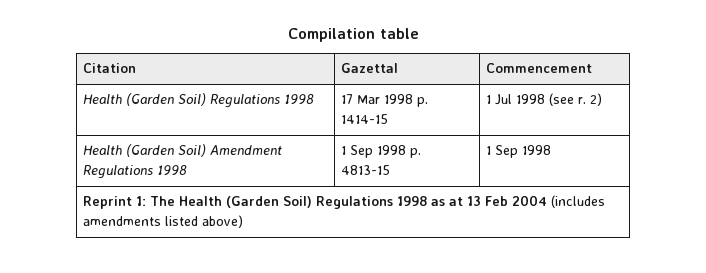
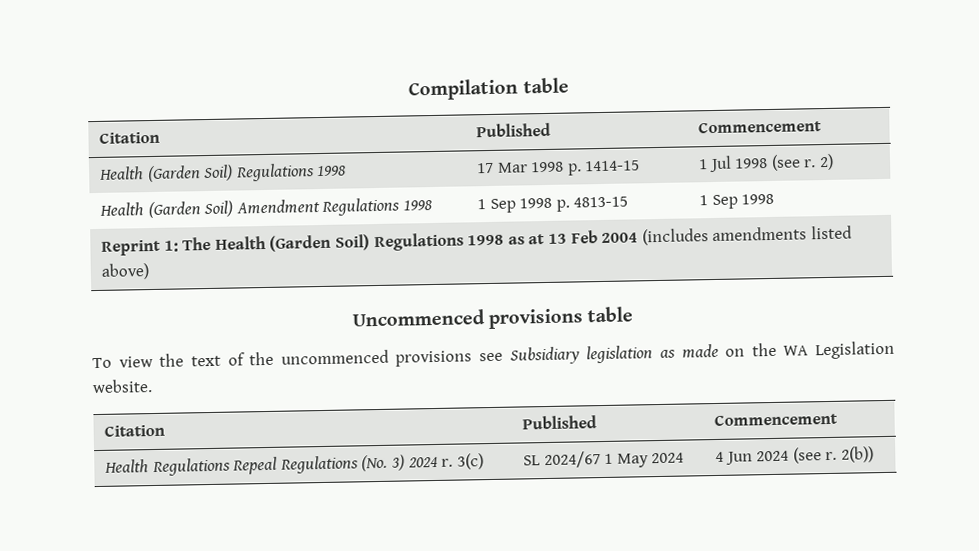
[341,63,399,73] Gazettal -> [476,122,552,138] Published
(244, 221) none -> [351,306,634,330] [92,340,895,369] [92,379,153,394] [104,424,166,437] [522,415,598,430] [714,412,839,427] [104,453,484,477] [523,451,685,469] [715,446,874,465] // Uncommenced provisions table // To view the text of the uncommenced provisions see Subsidiary legislation as made on the WA Legislation website. // Citation | Published | Commencement // Health Regulations Repeal Regulations (No. 3) 2024 r. 3(c) | SL 2024/67 1 May 2024 | 4 Jun 2024 (see r. 2(b))

